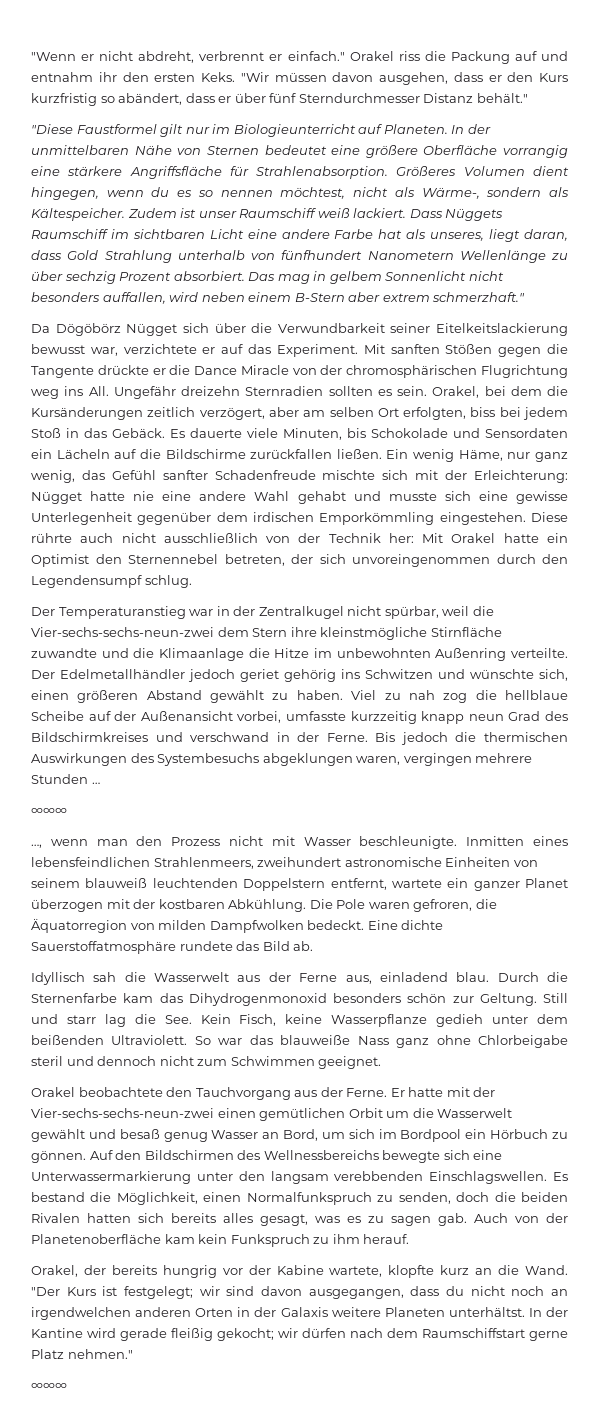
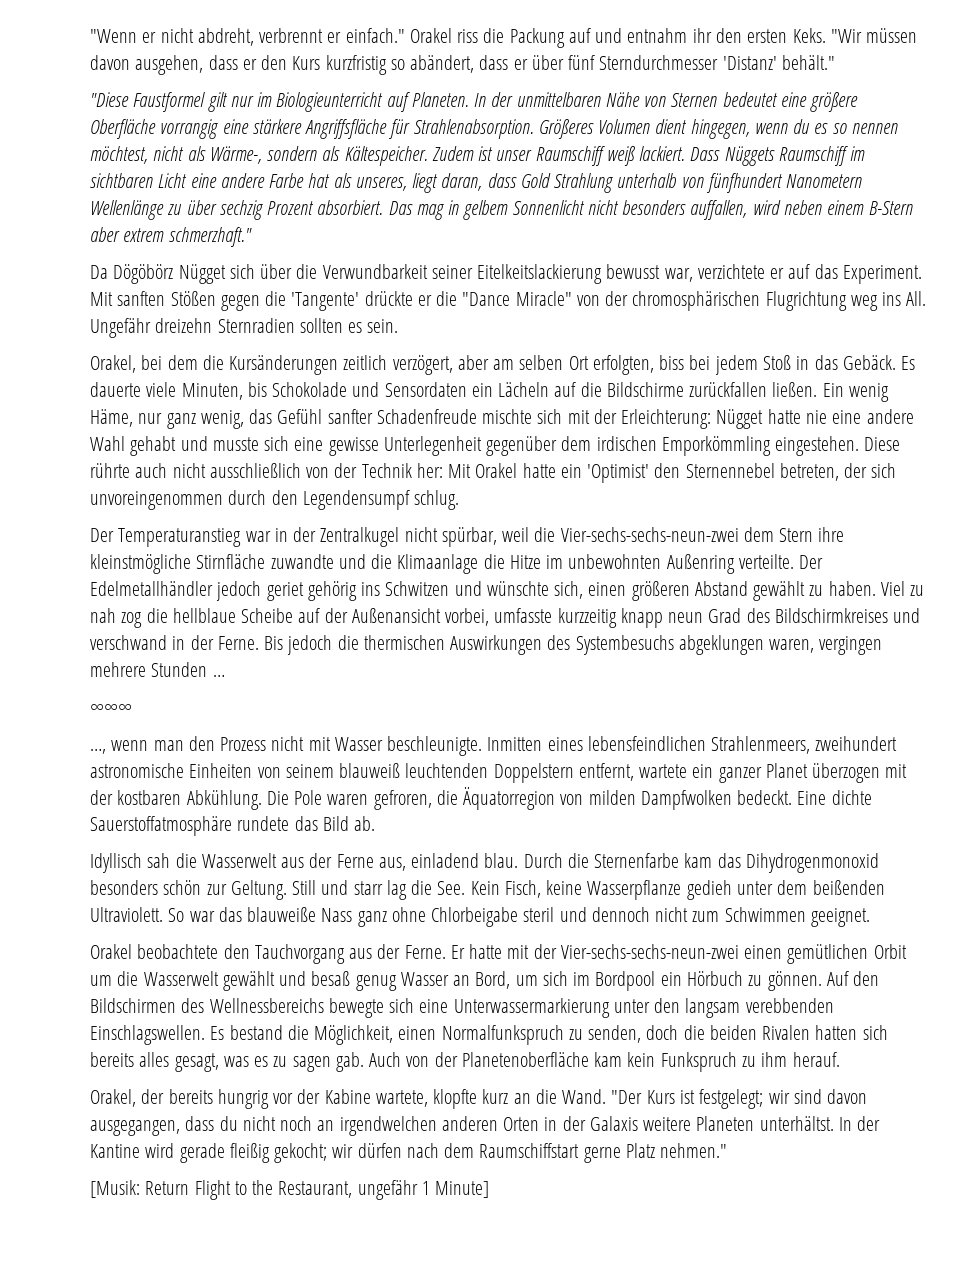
[423,93,474,103] Distanz -> [722,56,777,70] 'Distanz'
[31,366,94,378] Tangente -> [291,292,360,311] 'Tangente'
[194,365,289,375] Dance Miracle -> [462,291,572,306] "Dance Miracle"
(427, 391) none -> (399, 326) //
[31,554,89,567] Optimist -> [587,464,650,483] 'Optimist'
[31,1383,67,1390] ∞∞∞ -> [90,1180,490,1200] [Musik: Return Flight to the Restaurant, ungefähr 1 Minute]

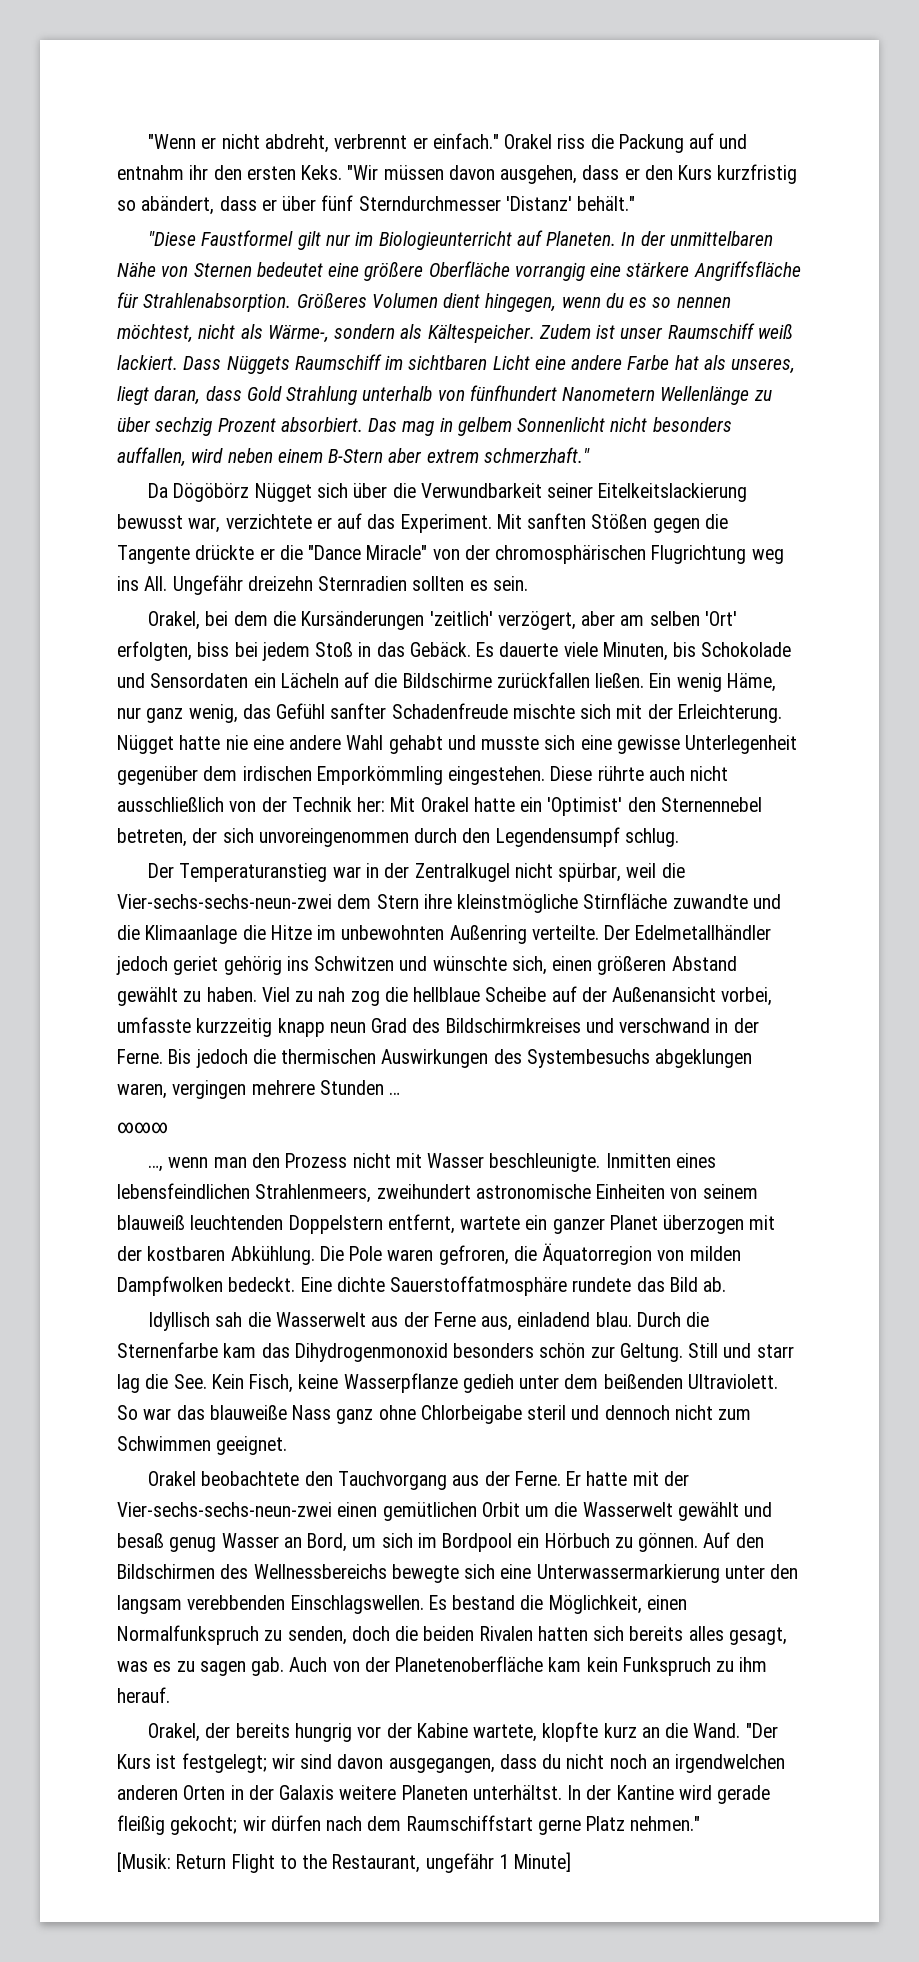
[291,292,360,311] 'Tangente' -> [117,545,190,564] Tangente
[343,355,388,370] zeitlich -> [429,611,493,626] 'zeitlich'
[568,356,589,370] Ort -> [704,611,737,626] 'Ort'
[621,409,712,429] Erleichterung: -> [677,704,782,723] Erleichterung.

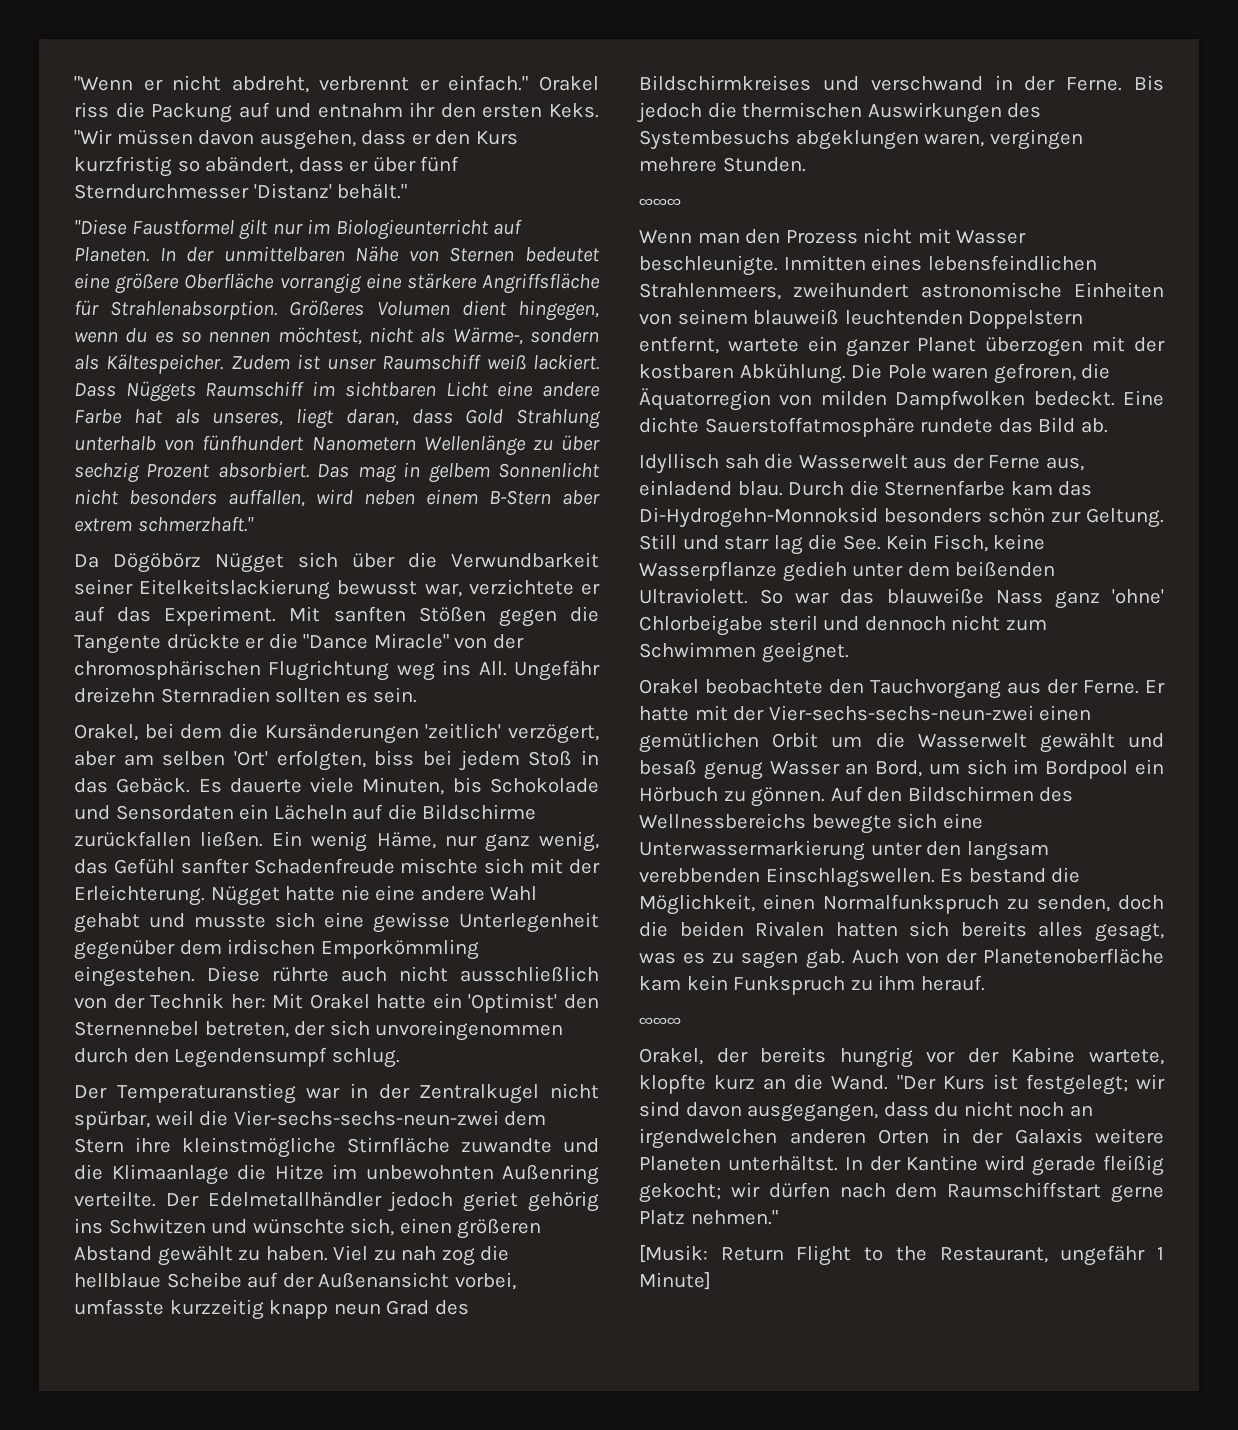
[319,1080,401,1095] [117,1122,168,1134] [148,1157,209,1172] Stunden … // ∞∞∞ // …, wenn -> [722,157,806,172] [639,198,681,207] [639,230,692,244] Stunden. // ∞∞∞ // Wenn
[294,1343,448,1362] Dihydrogenmonoxid -> [639,507,878,528] Di-Hydrogehn-Monnoksid
[378,1405,416,1420] ohne -> [1112,589,1164,604] 'ohne'
(170, 1695) none -> [639,1017,681,1026] // ∞∞∞

